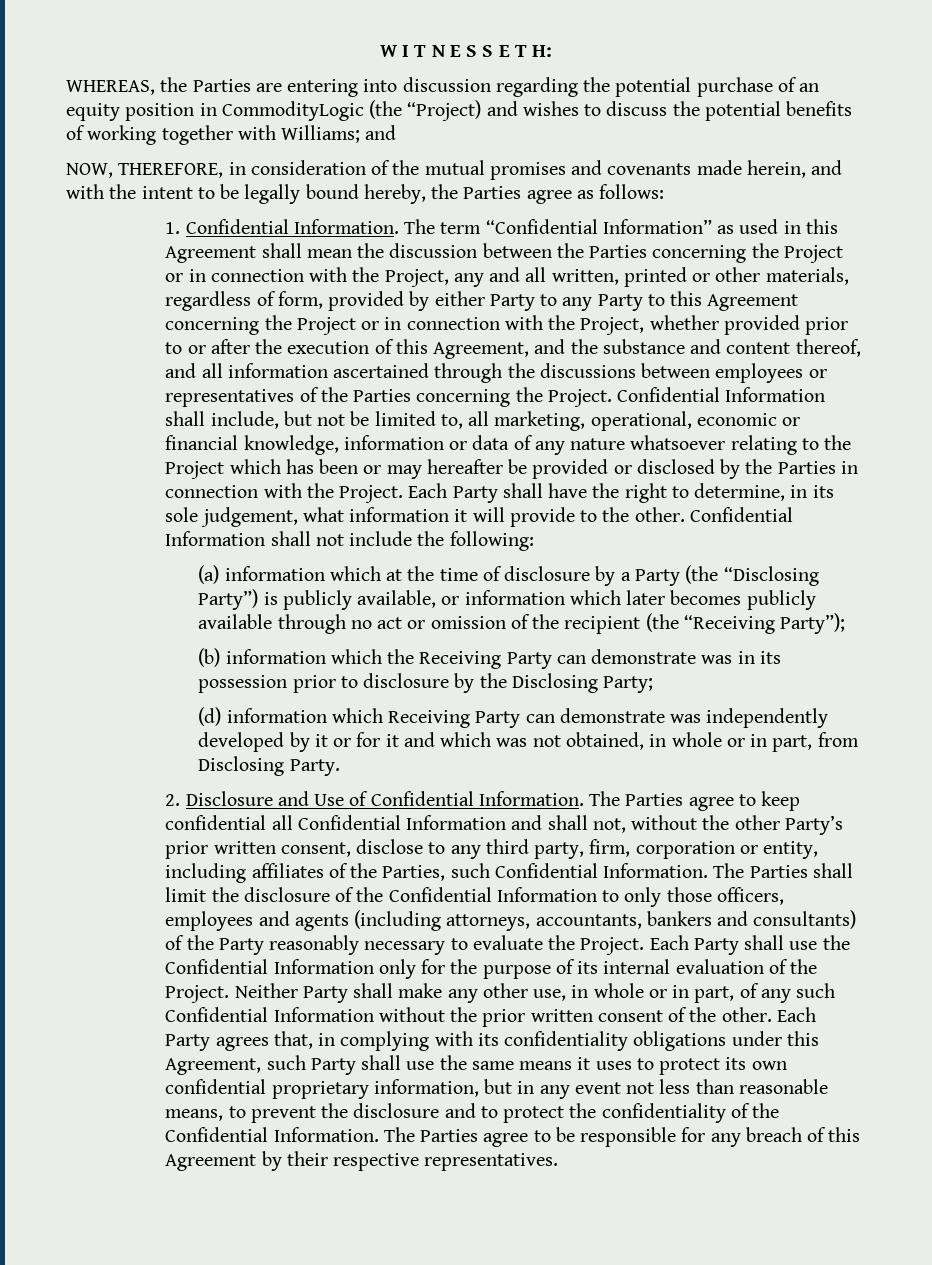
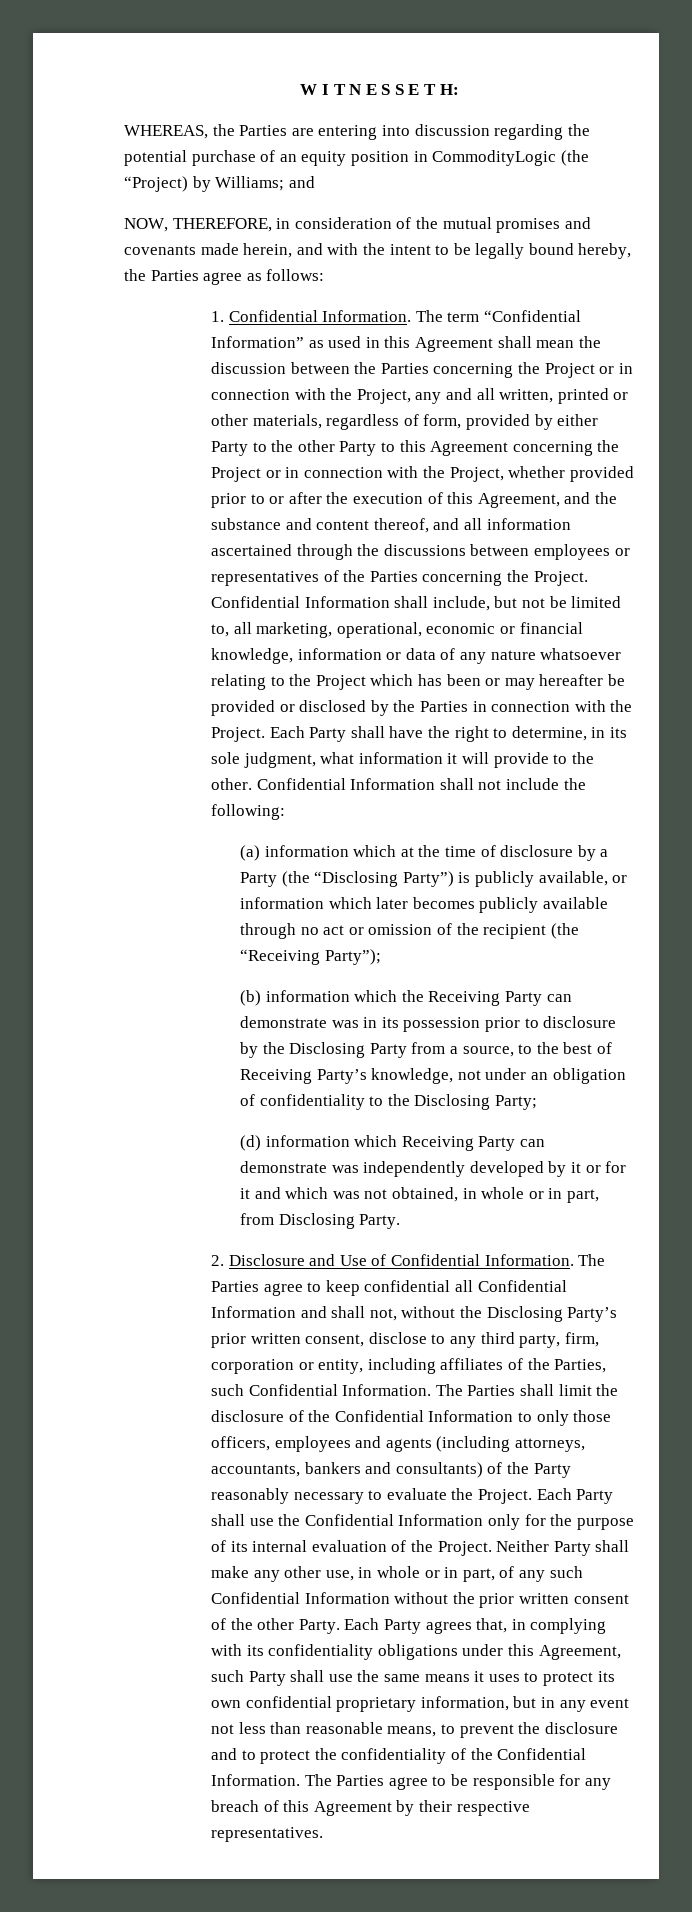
[486,101,853,121] [66,125,276,145] and wishes to discuss the potential benefits of working together with -> [192,176,211,192] by
[562,297,593,311] any -> [271,440,335,452] the other
[200,507,298,527] judgement, -> [243,752,316,768] judgment,
(598, 683) none -> [369,1042,612,1058] [240,1068,626,1084] [240,1094,491,1110] Party from a source, to the best of Receiving Party’s knowledge, not under an obligation of confidentiality to the Disclosing
[734,815,780,830] other -> [486,1306,563,1322] Disclosing
[721,1007,772,1022] other. -> [257,1618,340,1634] other Party.

